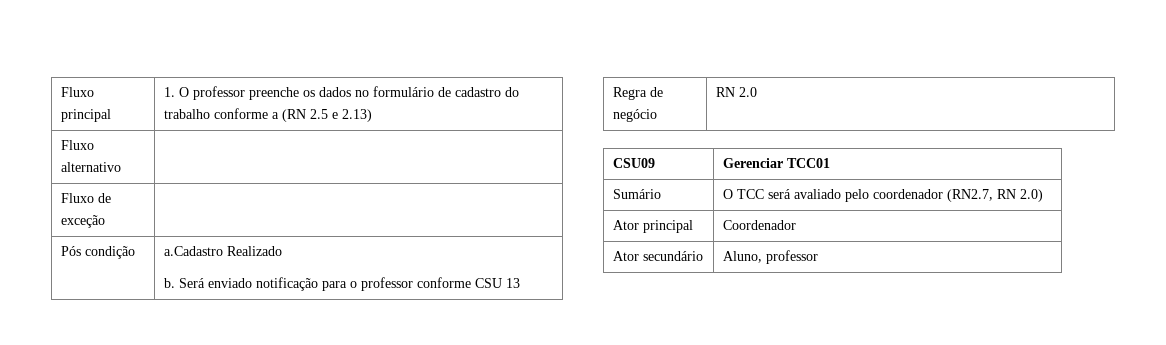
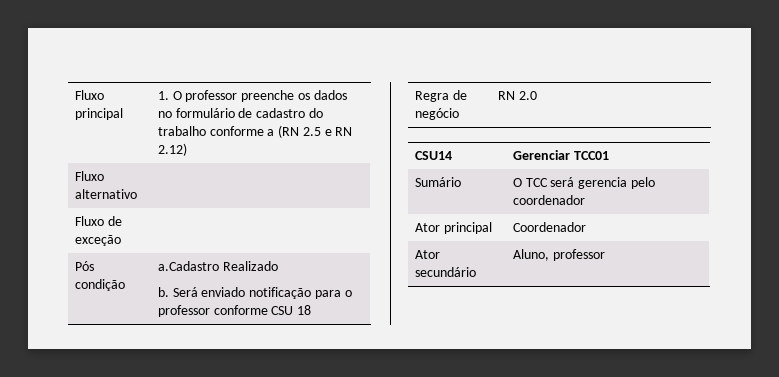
[341,109,372,122] 2.13) -> [335,127,353,136] [157,143,187,156] RN 2.12)
[505,278,520,288] 13 -> [297,305,312,315] 18
[612,158,655,168] CSU09 -> [414,151,452,160] CSU14
[793,189,841,199] avaliado -> [578,177,628,189] gerencia
[946,189,1043,202] (RN2.7, RN 2.0) -> (585, 200) none

